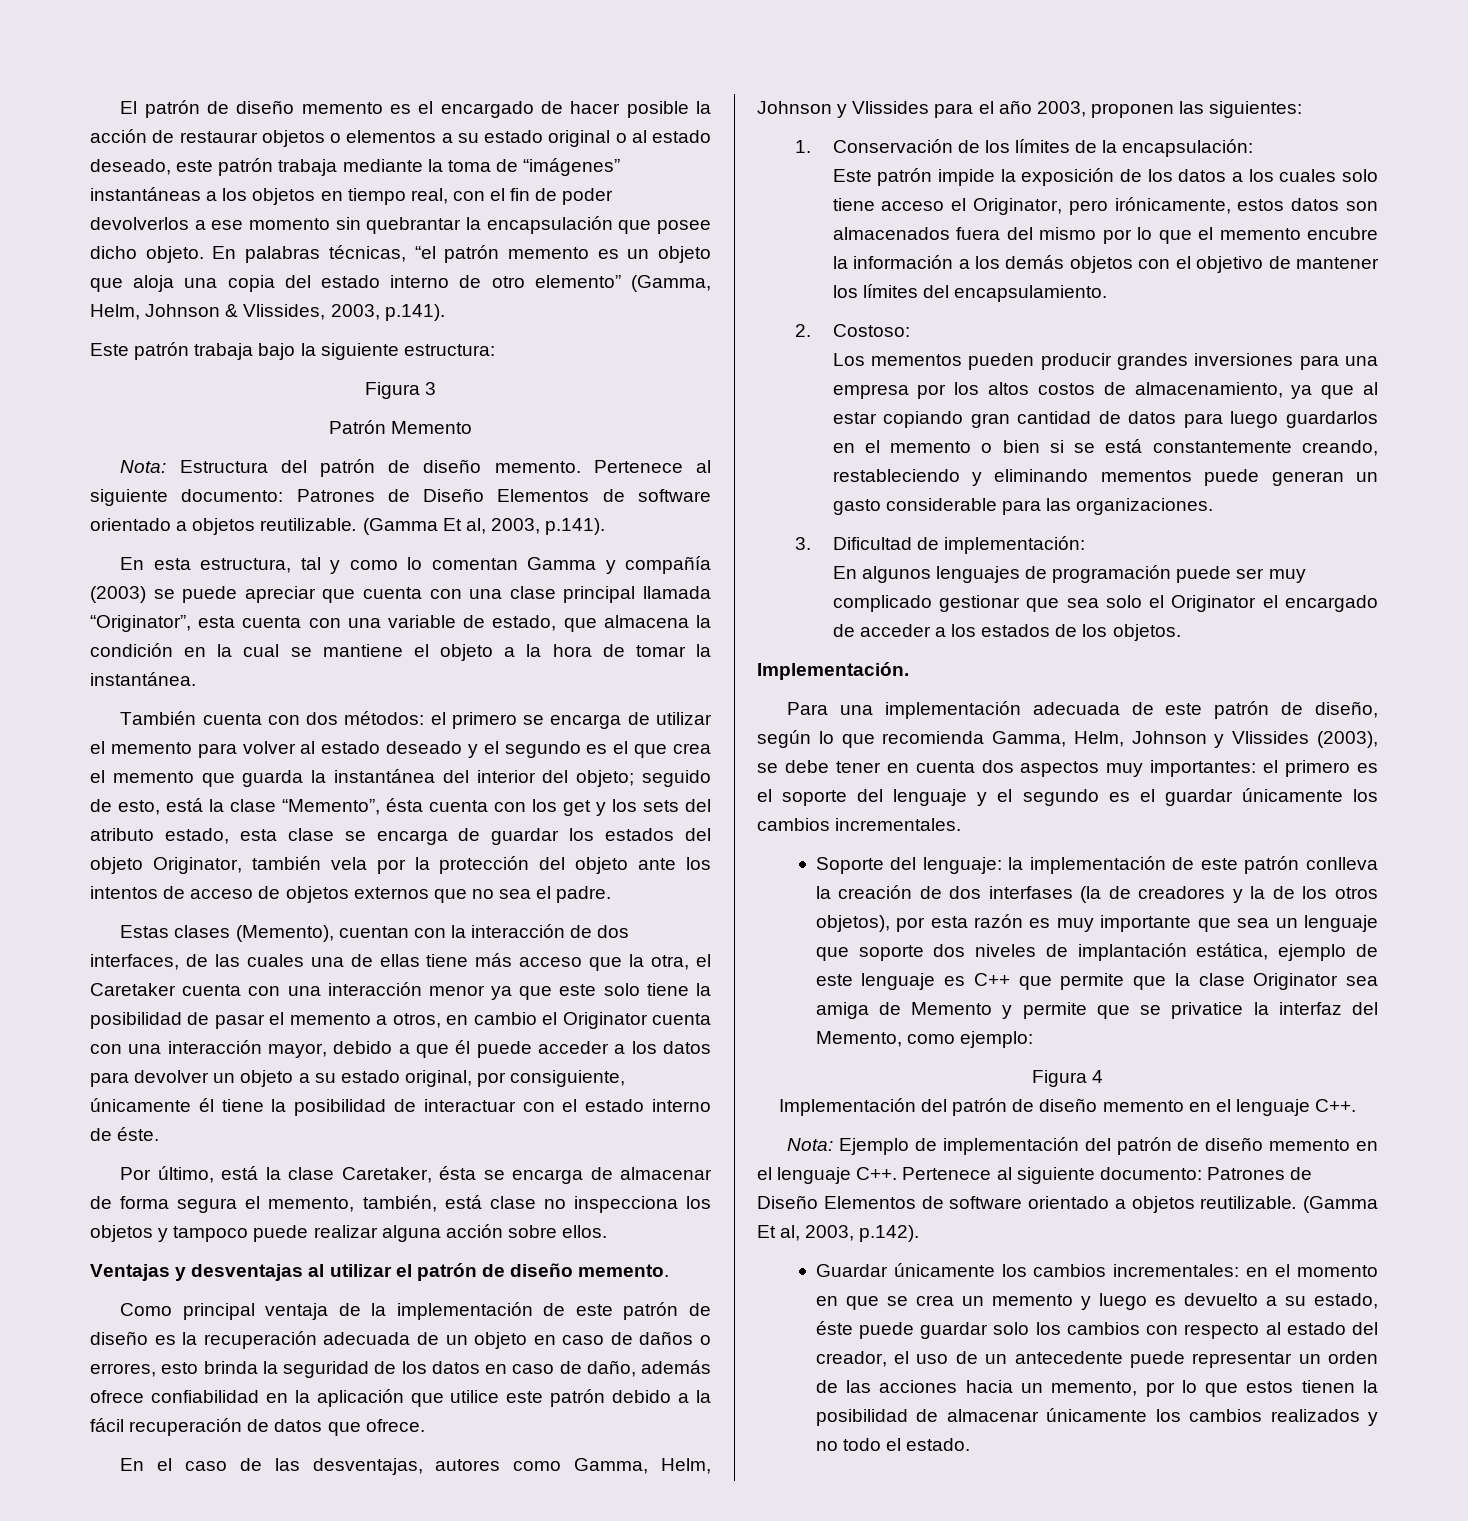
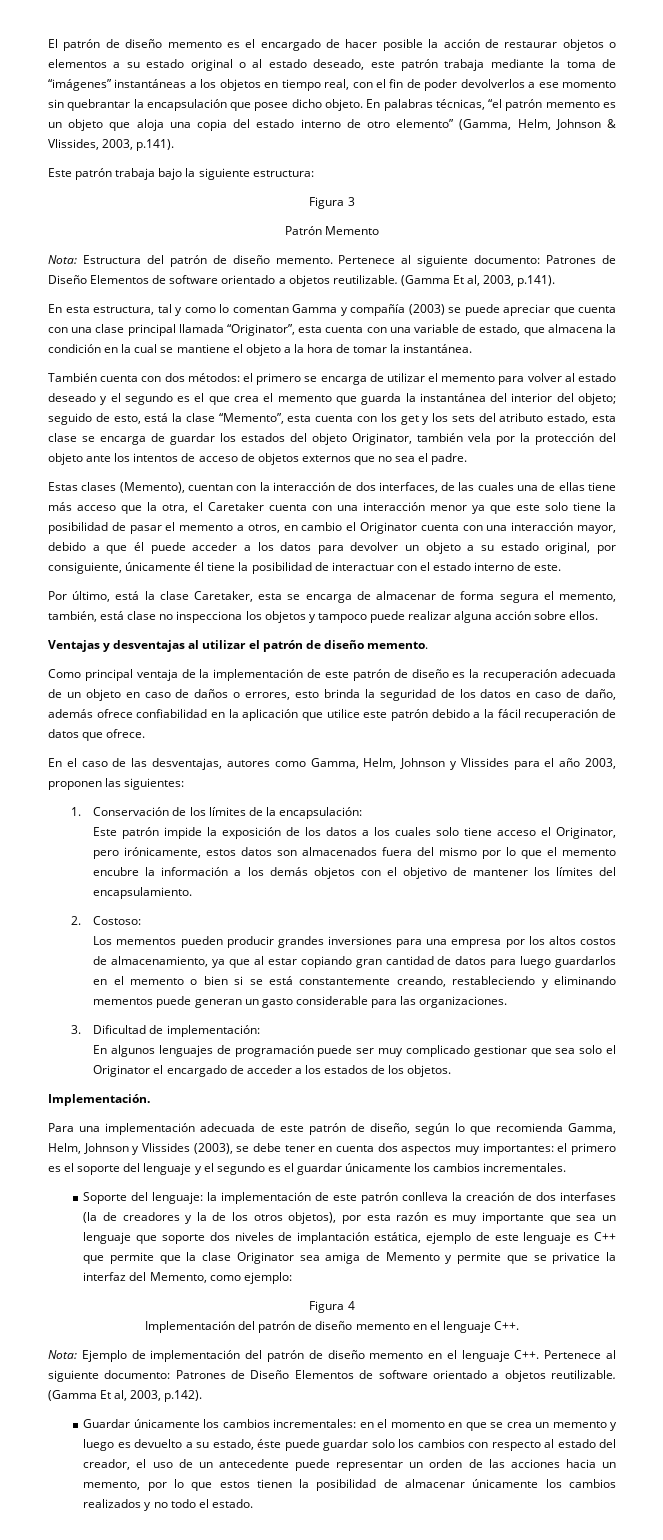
[386,798,423,812] ésta -> [287,415,312,422] esta
[117,1127,160,1141] éste. -> [534,564,562,571] este.
[439,1166,477,1180] ésta -> [258,593,283,600] esta

